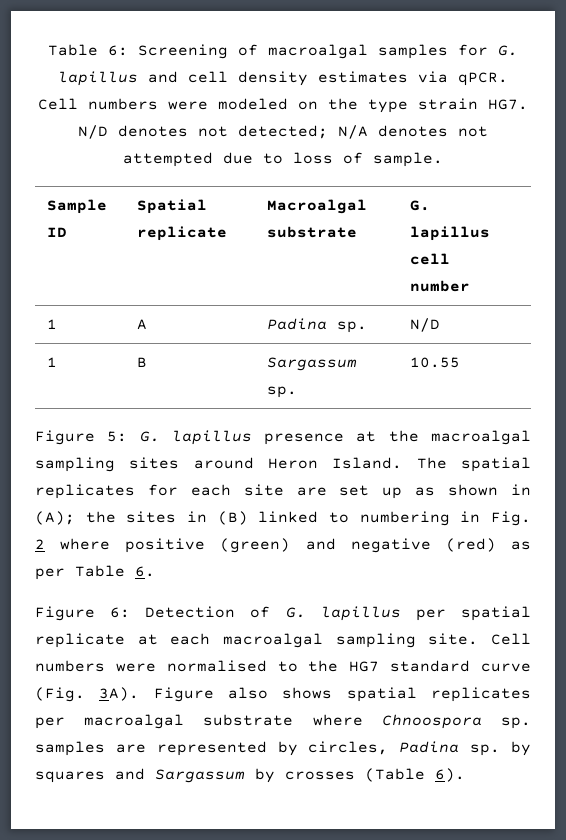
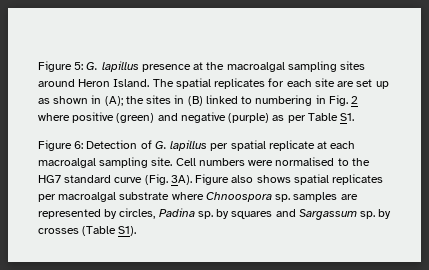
[48,44,518,59] [58,71,508,86] [38,98,528,113] [78,125,488,139] [123,152,443,167] [47,199,108,214] [47,227,68,237] [137,199,208,214] [137,226,228,241] [267,199,368,214] [267,226,358,238] [410,200,431,211] [410,226,491,241] [410,253,451,265] [410,280,471,292] [47,319,58,329] [137,319,148,330] [267,318,368,333] [410,318,441,332] [47,357,58,367] [137,357,148,367] [267,357,358,371] [267,386,298,398] [410,357,461,368] Table 6: Screening of macroalgal samples for G. lapillus and cell density estimates via qPCR. Cell numbers were modeled on the type strain HG7. N/D denotes not detected; N/A denotes not attempted due to loss of sample. // Sample ID | Spatial replicate | Macroalgal substrate | G. lapillus cell number // 1 | A | Padina sp. | N/D // 1 | B | Sargassum sp. | 10.55 // -> (38, 66) none
[445,538,496,552] (red) -> [228,113,270,123] (purple)
[135,566,155,577] 6. -> [340,113,355,121] S1.
(245, 776) none -> [360,211,376,219] sp.
[435,768,465,782] 6). -> [118,226,137,236] S1).

